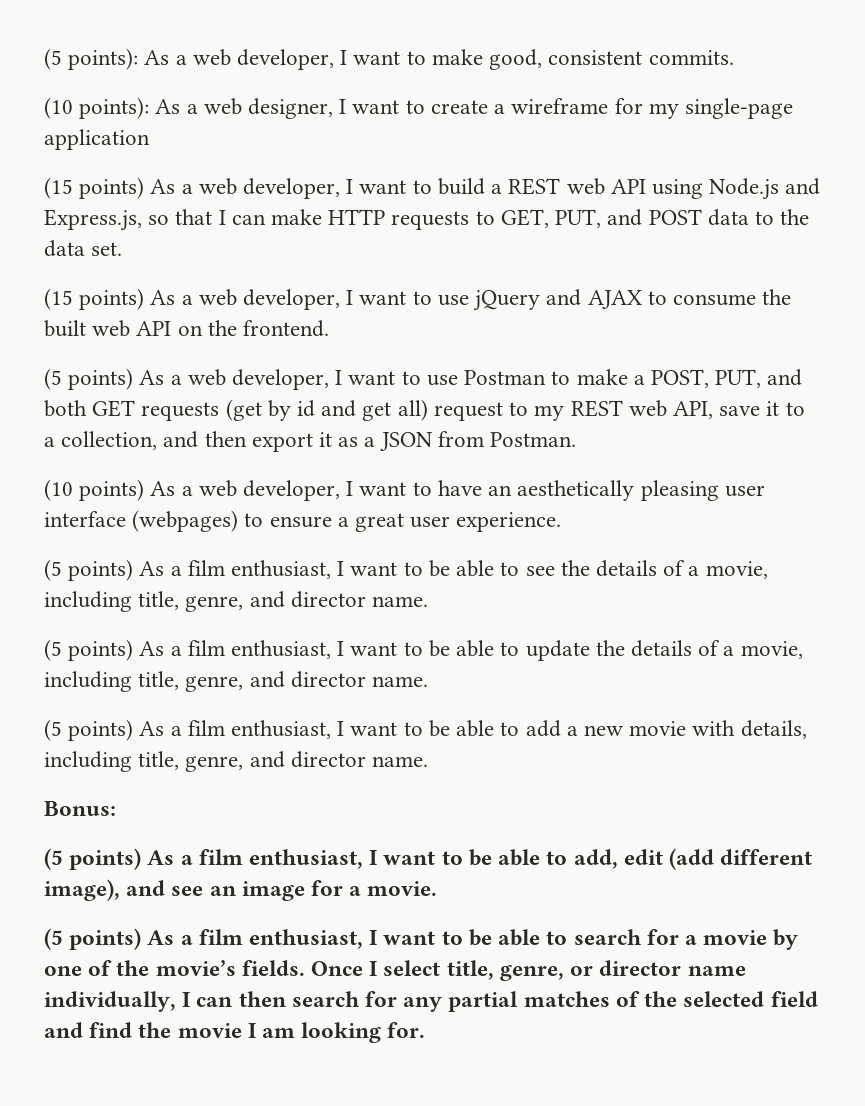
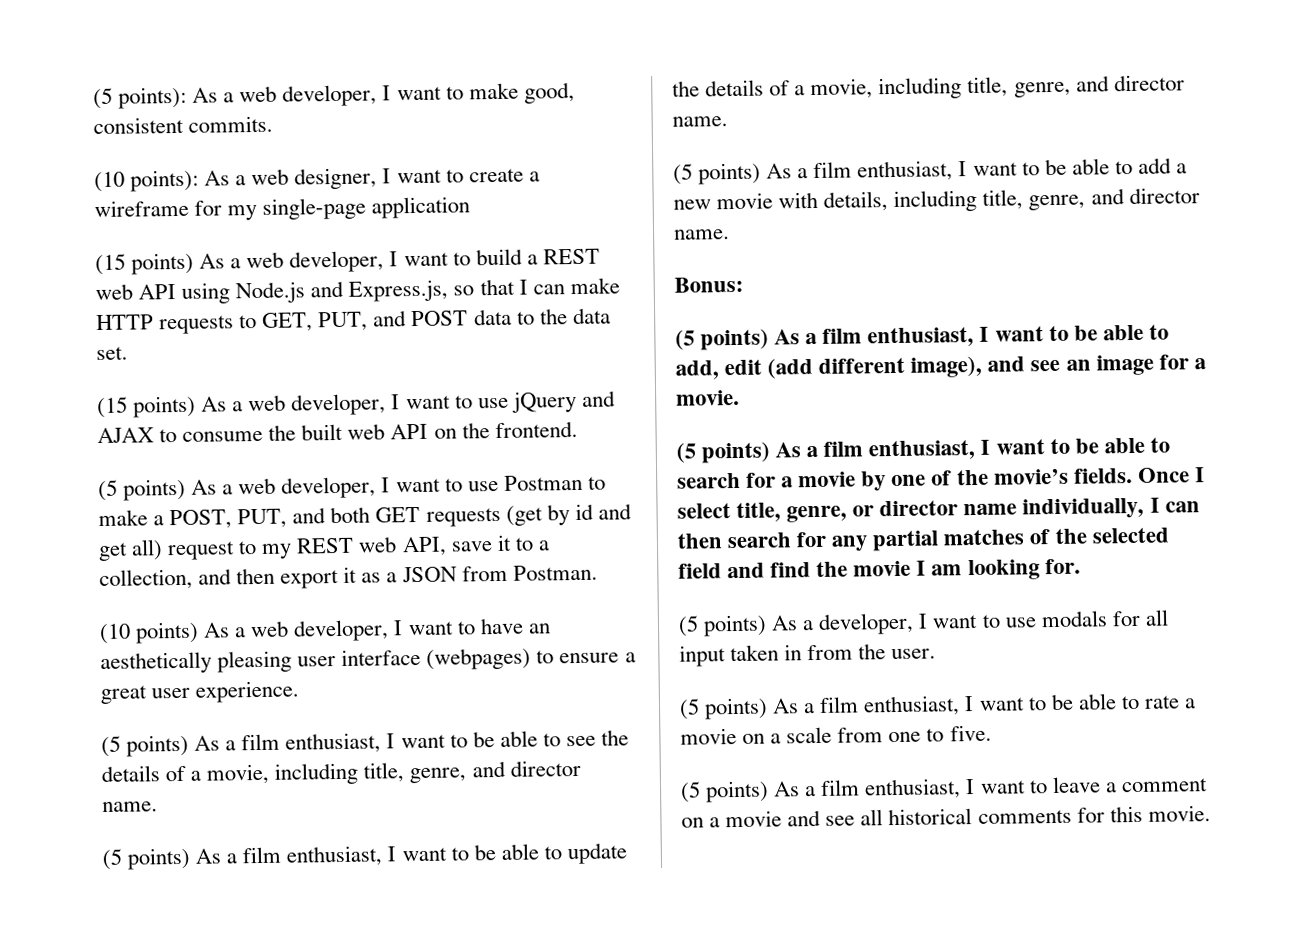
(426, 1030) none -> [678,609,1169,637] [679,643,937,667] [679,693,1196,720] [680,724,992,745] [680,776,1208,803] [681,805,1211,828] // (5 points) As a developer, I want to use modals for all input taken in from the user. // (5 points) As a film enthusiast, I want to be able to rate a movie on a scale from one to five. // (5 points) As a film enthusiast, I want to leave a comment on a movie and see all historical comments for this movie.

